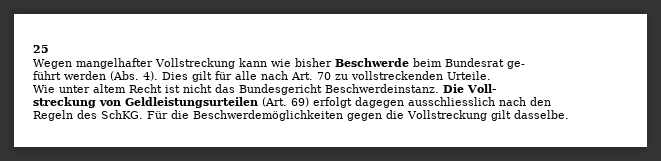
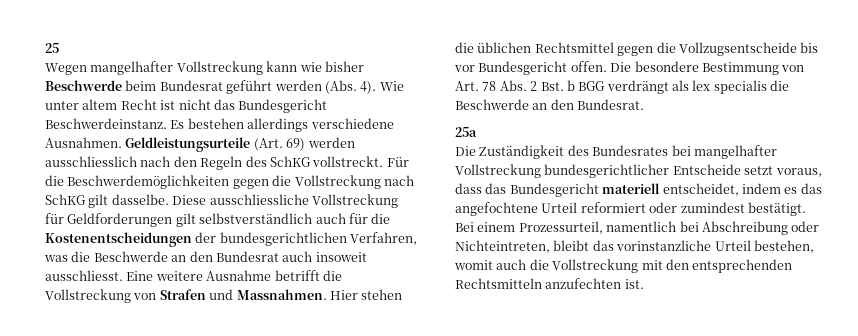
[507,61,525,69] [33,71,61,80] ge- // führt -> [226,80,273,94] geführt
[162,71,491,82] Dies gilt für alle nach Art. 70 zu vollstreckenden Urteile. // -> (377, 87) none
[443,84,497,93] [33,97,404,108] Die Voll- // streckung von Geldleistungsurteilen (Art. 69) erfolgt dagegen -> [170,118,394,132] [45,137,355,152] Es bestehen allerdings verschiedene Ausnahmen. Geldleistungsurteile (Art. 69) werden
(551, 101) // -> (197, 161) none
[101,110,143,119] SchKG. -> [269,156,384,167] SchKG vollstreckt.
[491,110,569,121] gilt dasselbe. -> [383,175,414,186] [45,194,398,208] [45,213,391,227] [45,232,418,247] [44,251,367,262] [45,270,342,281] [45,289,403,303] [455,42,819,56] [454,61,805,75] [455,80,790,94] [455,99,645,110] [455,127,477,137] [455,145,777,159] [455,164,822,178] [455,183,822,197] [455,202,806,216] [455,221,820,235] [455,240,814,253] [454,259,793,273] [455,278,644,289] nach SchKG gilt dasselbe. Diese ausschliessliche Vollstreckung für Geldforderungen gilt selbstverständlich auch für die Kostenentscheidungen der bundesgerichtlichen Verfahren, was die Beschwerde an den Bundesrat auch insoweit ausschliesst. Eine weitere Ausnahme betrifft die Vollstreckung von Strafen und Massnahmen. Hier stehen die üblichen Rechtsmittel gegen die Vollzugsentscheide bis vor Bundesgericht offen. Die besondere Bestimmung von Art. 78 Abs. 2 Bst. b BGG verdrängt als lex specialis die Beschwerde an den Bundesrat. // 25a // Die Zuständigkeit des Bundesrates bei mangelhafter Vollstreckung bundesgerichtlicher Entscheide setzt voraus, dass das Bundesgericht materiell entscheidet, indem es das angefochtene Urteil reformiert oder zumindest bestätigt. Bei einem Prozessurteil, namentlich bei Abschreibung oder Nichteintreten, bleibt das vorinstanzliche Urteil bestehen, womit auch die Vollstreckung mit den entsprechenden Rechtsmitteln anzufechten ist.

